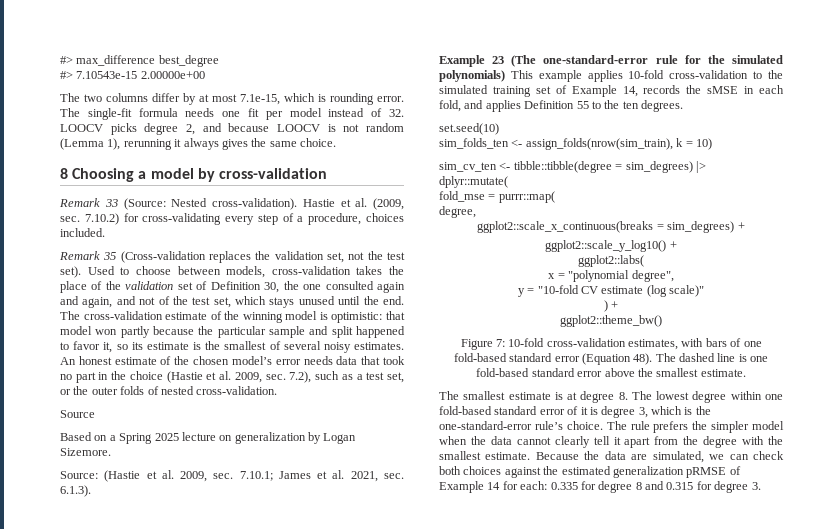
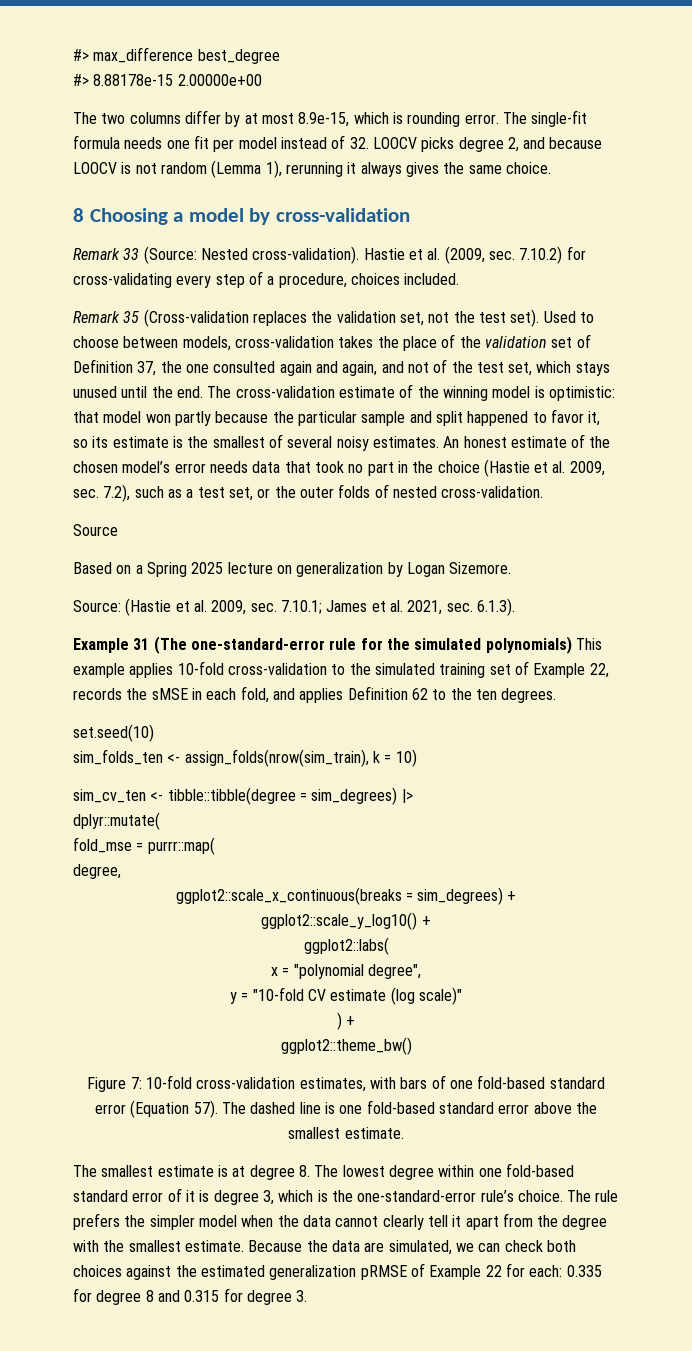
[76,71,138,79] 7.10543e-15 -> [93,74,174,86] 8.88178e-15
[240,94,280,105] 7.1e-15, -> [298,112,350,127] 8.9e-15,
[264,282,280,293] 30, -> [137,361,157,376] 37,
[492,56,505,64] 23 -> [133,638,150,650] 31
[622,86,638,97] 14, -> [589,663,609,678] 22,
[576,101,589,109] 55 -> [411,688,428,700] 62
[633,353,653,365] 48). -> [193,1100,218,1118] 57).
[487,482,501,490] 14 -> [485,1265,502,1277] 22

